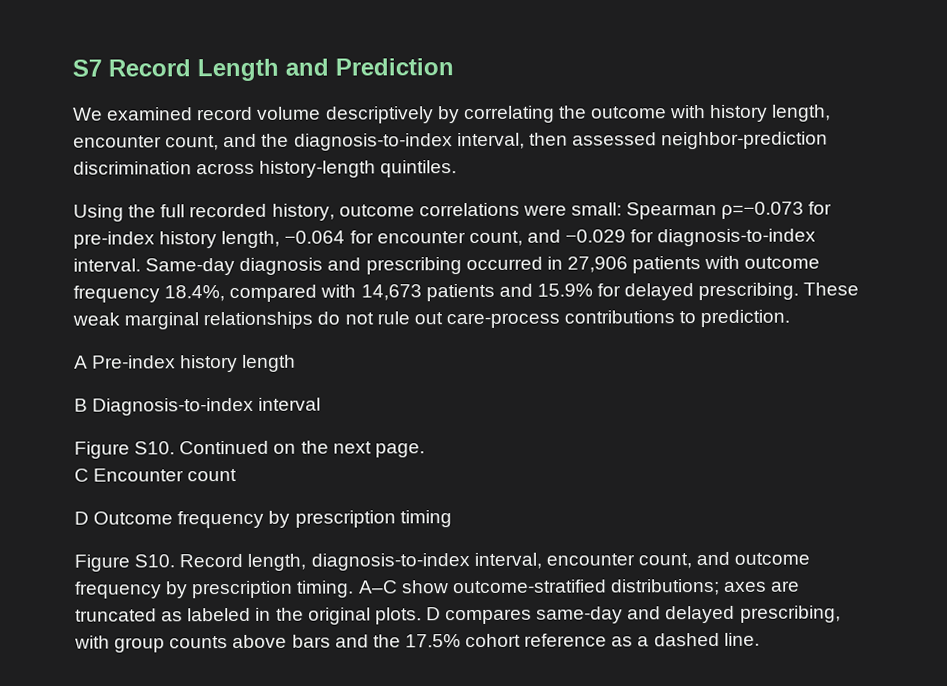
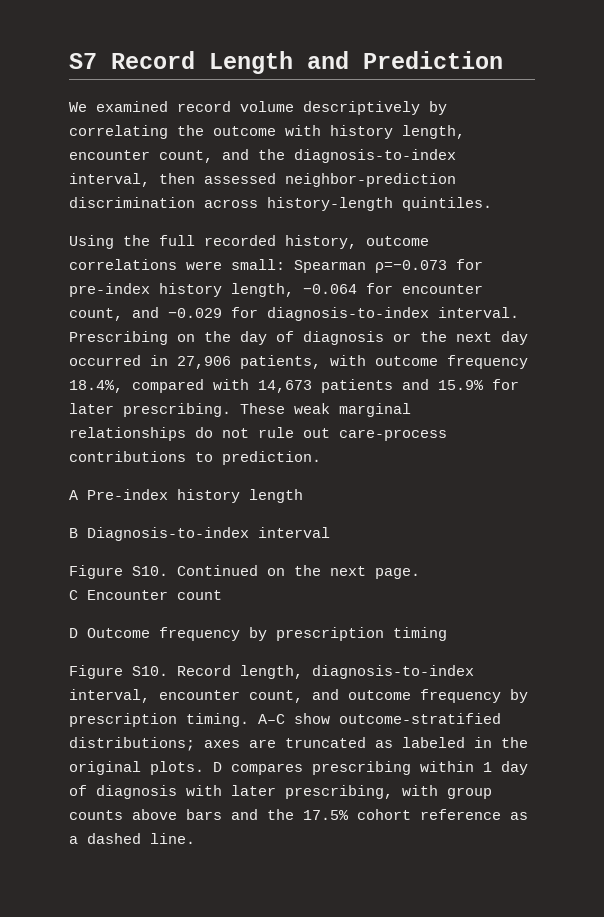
[145,257,462,276] Same-day diagnosis and prescribing -> [69,331,528,345] Prescribing on the day of diagnosis or the next day
[632,256,702,274] patients -> [240,355,321,369] patients,
[624,283,695,301] delayed -> [69,403,114,414] later
[536,605,736,624] same-day and delayed -> [312,761,528,775] [69,785,276,799] prescribing within 1 day of diagnosis with later

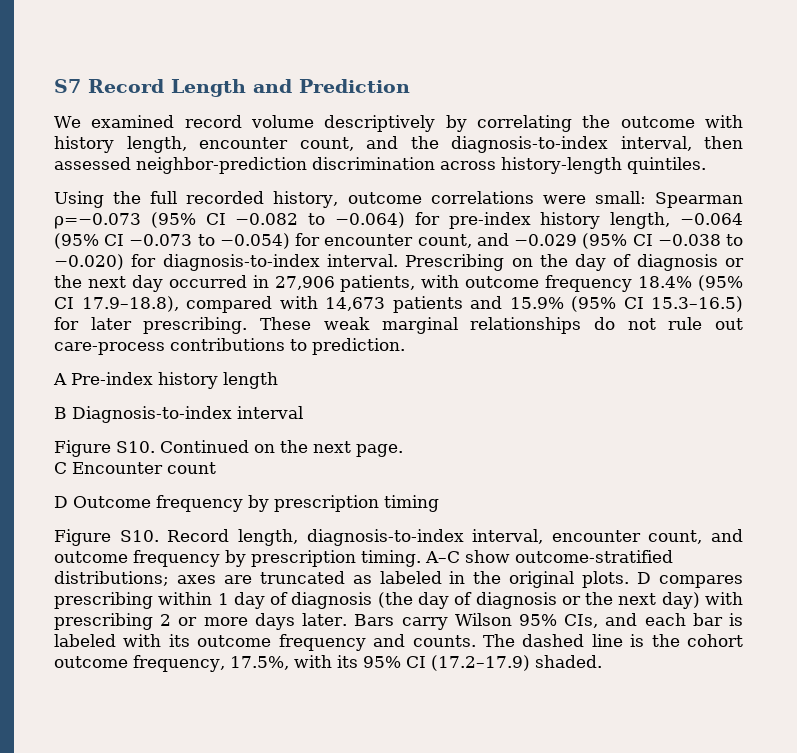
(447, 266) none -> [150,212,406,228] (95% CI −0.082 to −0.064)
(357, 289) none -> [54,233,290,249] (95% CI −0.073 to −0.054)
(222, 313) none -> [582,233,744,249] [54,254,124,270] (95% CI −0.038 to −0.020)
[69,380,123,393] 18.4%, -> [638,275,743,291] [54,296,179,312] 18.4% (95% CI 17.9–18.8),
(484, 385) none -> [571,296,743,312] (95% CI 15.3–16.5)
[186,785,492,799] [69,809,528,820] [69,833,195,844] with later prescribing, with group counts above bars and the 17.5% cohort reference as a dashed line. -> [377,592,744,609] [54,613,744,630] [54,634,743,651] [54,655,602,672] (the day of diagnosis or the next day) with prescribing 2 or more days later. Bars carry Wilson 95% CIs, and each bar is labeled with its outcome frequency and counts. The dashed line is the cohort outcome frequency, 17.5%, with its 95% CI (17.2–17.9) shaded.

